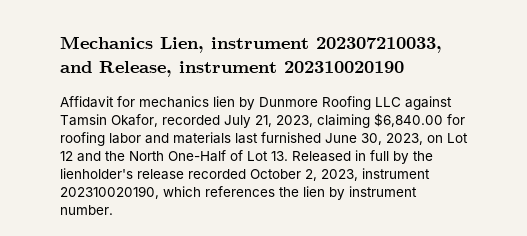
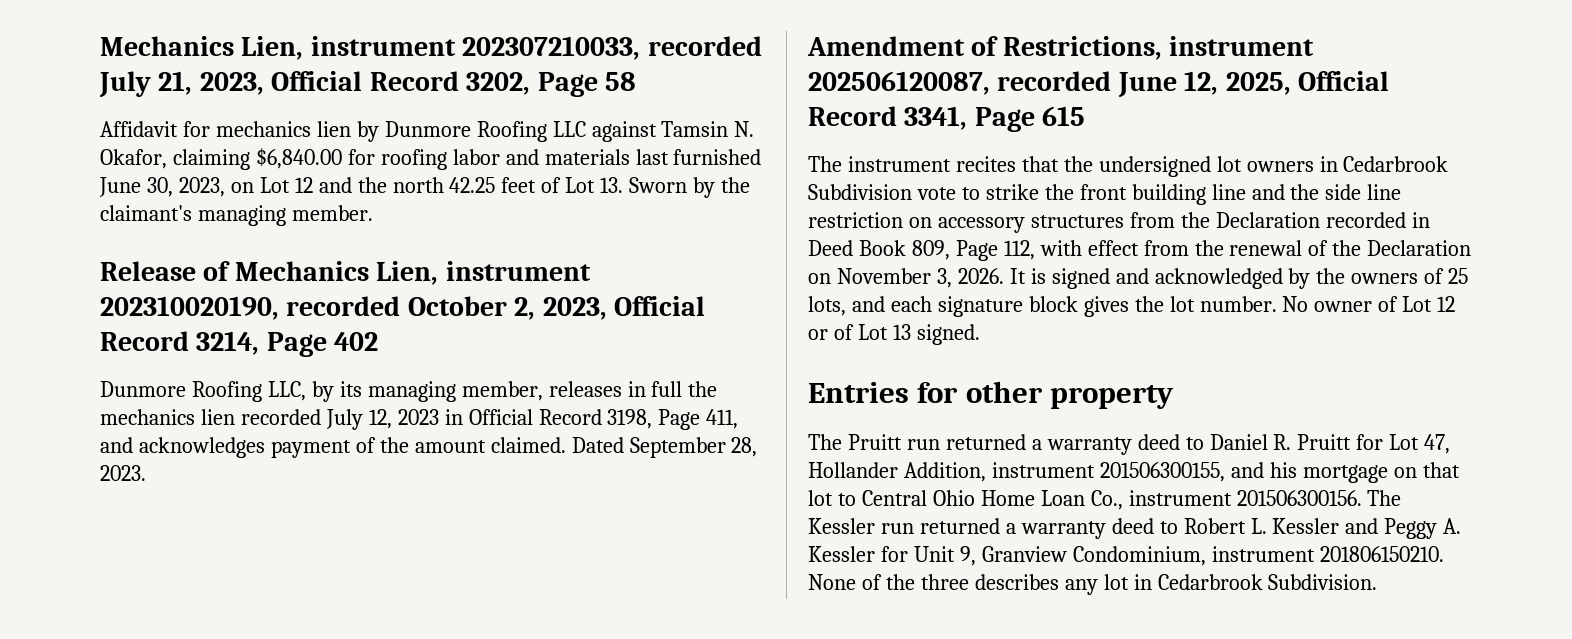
[60,61,404,77] and Release, instrument 202310020190 -> [647,36,762,56] [99,71,636,98] recorded July 21, 2023, Official Record 3202, Page 58
[111,114,313,128] Okafor, recorded July 21, 2023, -> [734,121,755,137] [100,149,167,169] N. Okafor,
[129,150,433,164] [60,168,430,181] [60,186,417,200] [60,205,113,215] North One-Half of Lot 13. Released in full by the lienholder's release recorded October 2, 2023, instrument 202310020190, which references the lien by instrument number. -> [392,177,751,198] [100,205,373,226] [100,261,591,285] [100,296,706,320] [100,331,379,357] [100,381,718,402] [100,409,739,430] [100,437,758,458] [100,465,146,481] [807,36,1315,60] [808,71,1390,98] [808,106,1086,132] [808,156,1449,177] [808,184,1402,205] [808,212,1430,233] [808,240,1472,261] [808,268,1469,289] [808,296,1456,317] [808,324,980,345] [808,381,1175,409] [808,434,1451,455] [808,462,1460,483] [808,490,1402,510] [808,518,1462,539] [808,546,1444,566] [808,574,1378,595] north 42.25 feet of Lot 13. Sworn by the claimant's managing member. // Release of Mechanics Lien, instrument 202310020190, recorded October 2, 2023, Official Record 3214, Page 402 // Dunmore Roofing LLC, by its managing member, releases in full the mechanics lien recorded July 12, 2023 in Official Record 3198, Page 411, and acknowledges payment of the amount claimed. Dated September 28, 2023. // Amendment of Restrictions, instrument 202506120087, recorded June 12, 2025, Official Record 3341, Page 615 // The instrument recites that the undersigned lot owners in Cedarbrook Subdivision vote to strike the front building line and the side line restriction on accessory structures from the Declaration recorded in Deed Book 809, Page 112, with effect from the renewal of the Declaration on November 3, 2026. It is signed and acknowledged by the owners of 25 lots, and each signature block gives the lot number. No owner of Lot 12 or of Lot 13 signed. // Entries for other property // The Pruitt run returned a warranty deed to Daniel R. Pruitt for Lot 47, Hollander Addition, instrument 201506300155, and his mortgage on that lot to Central Ohio Home Loan Co., instrument 201506300156. The Kessler run returned a warranty deed to Robert L. Kessler and Peggy A. Kessler for Unit 9, Granview Condominium, instrument 201806150210. None of the three describes any lot in Cedarbrook Subdivision.

